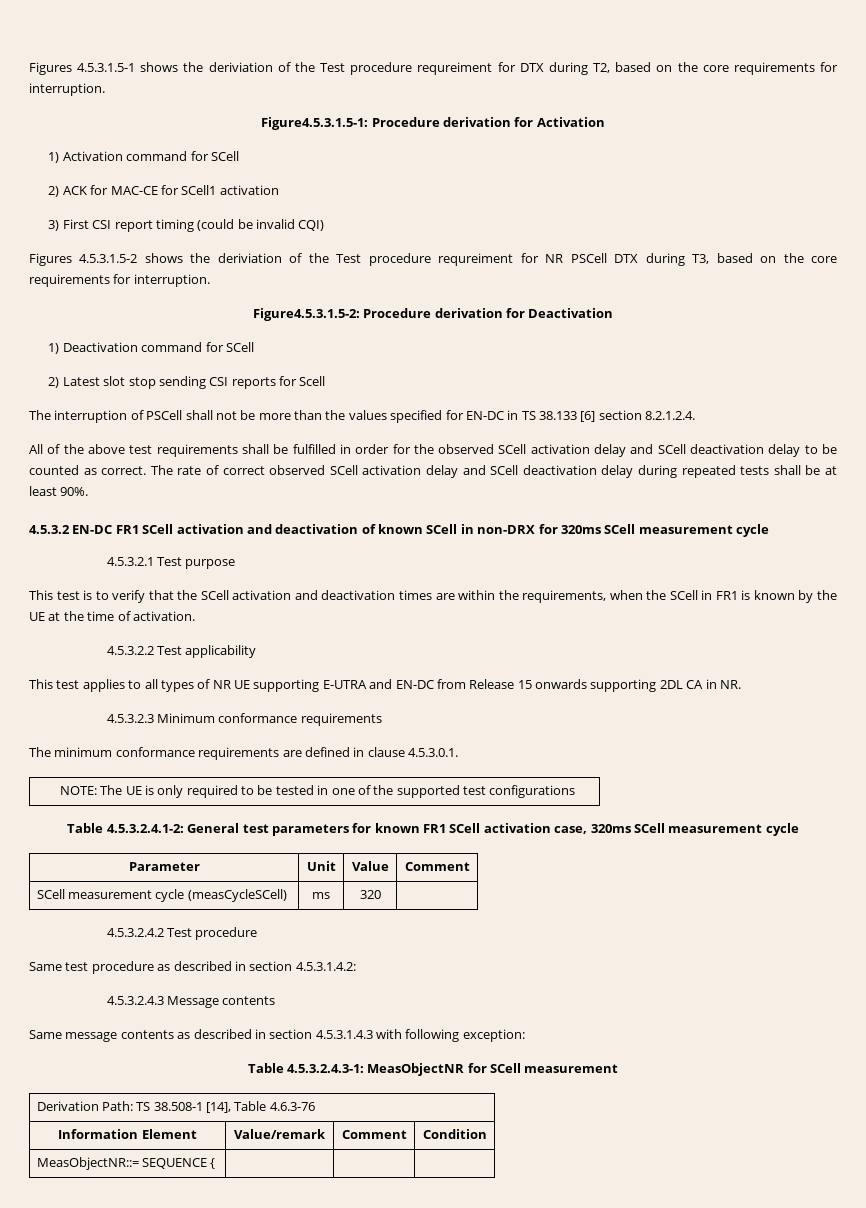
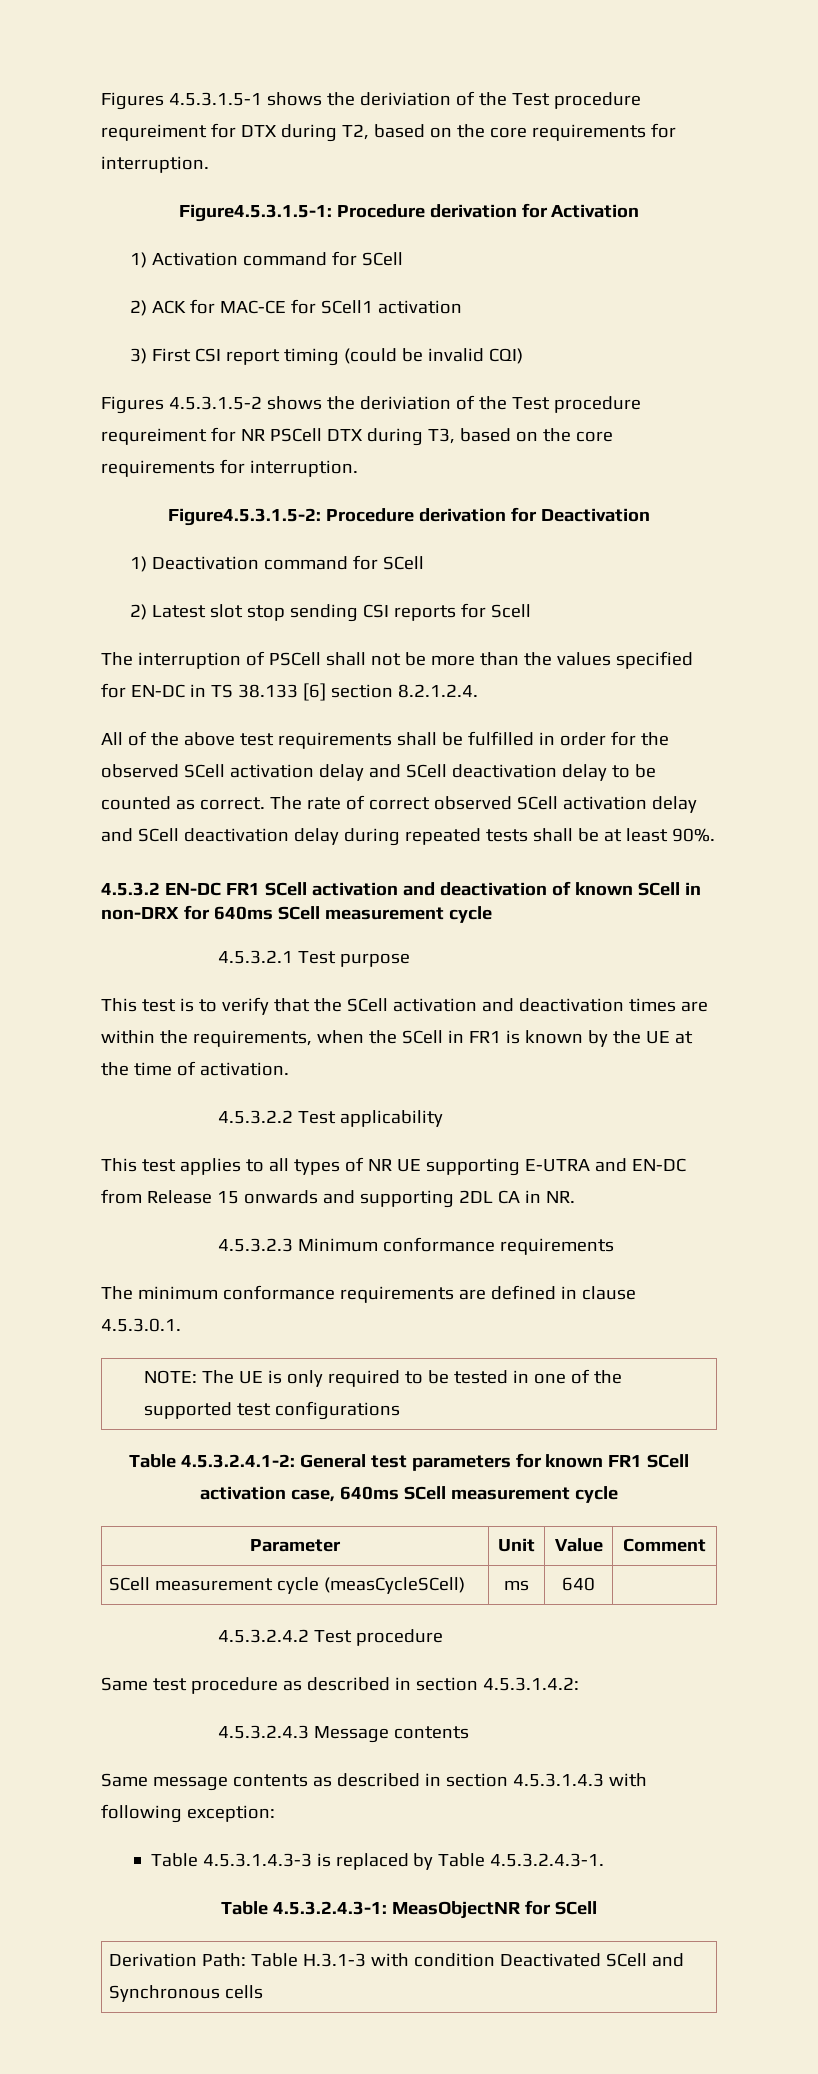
[560,525,601,534] 320ms -> [213,906,273,920] 640ms
(587, 684) none -> [322,1190,355,1204] and
[590,824,631,833] 320ms -> [340,1486,400,1500] 640ms
[359,890,381,899] 320 -> [562,1577,595,1591] 640
(525, 1035) none -> [150,1853,605,1870] // Table 4.5.3.1.4.3-3 is replaced by Table 4.5.3.2.4.3-1.
[524,1064,619,1073] measurement -> (597, 1908) none
[136,1101,315,1113] [58,1129,197,1139] [234,1129,326,1139] [341,1130,407,1139] [422,1129,487,1139] [36,1157,216,1170] TS 38.508-1 [14], Table 4.6.3-76 // Information Element | Value/remark | Comment | Condition // MeasObjectNR::= SEQUENCE { | | | -> [251,1953,685,1967] [109,1985,264,2002] Table H.3.1-3 with condition Deactivated SCell and Synchronous cells

